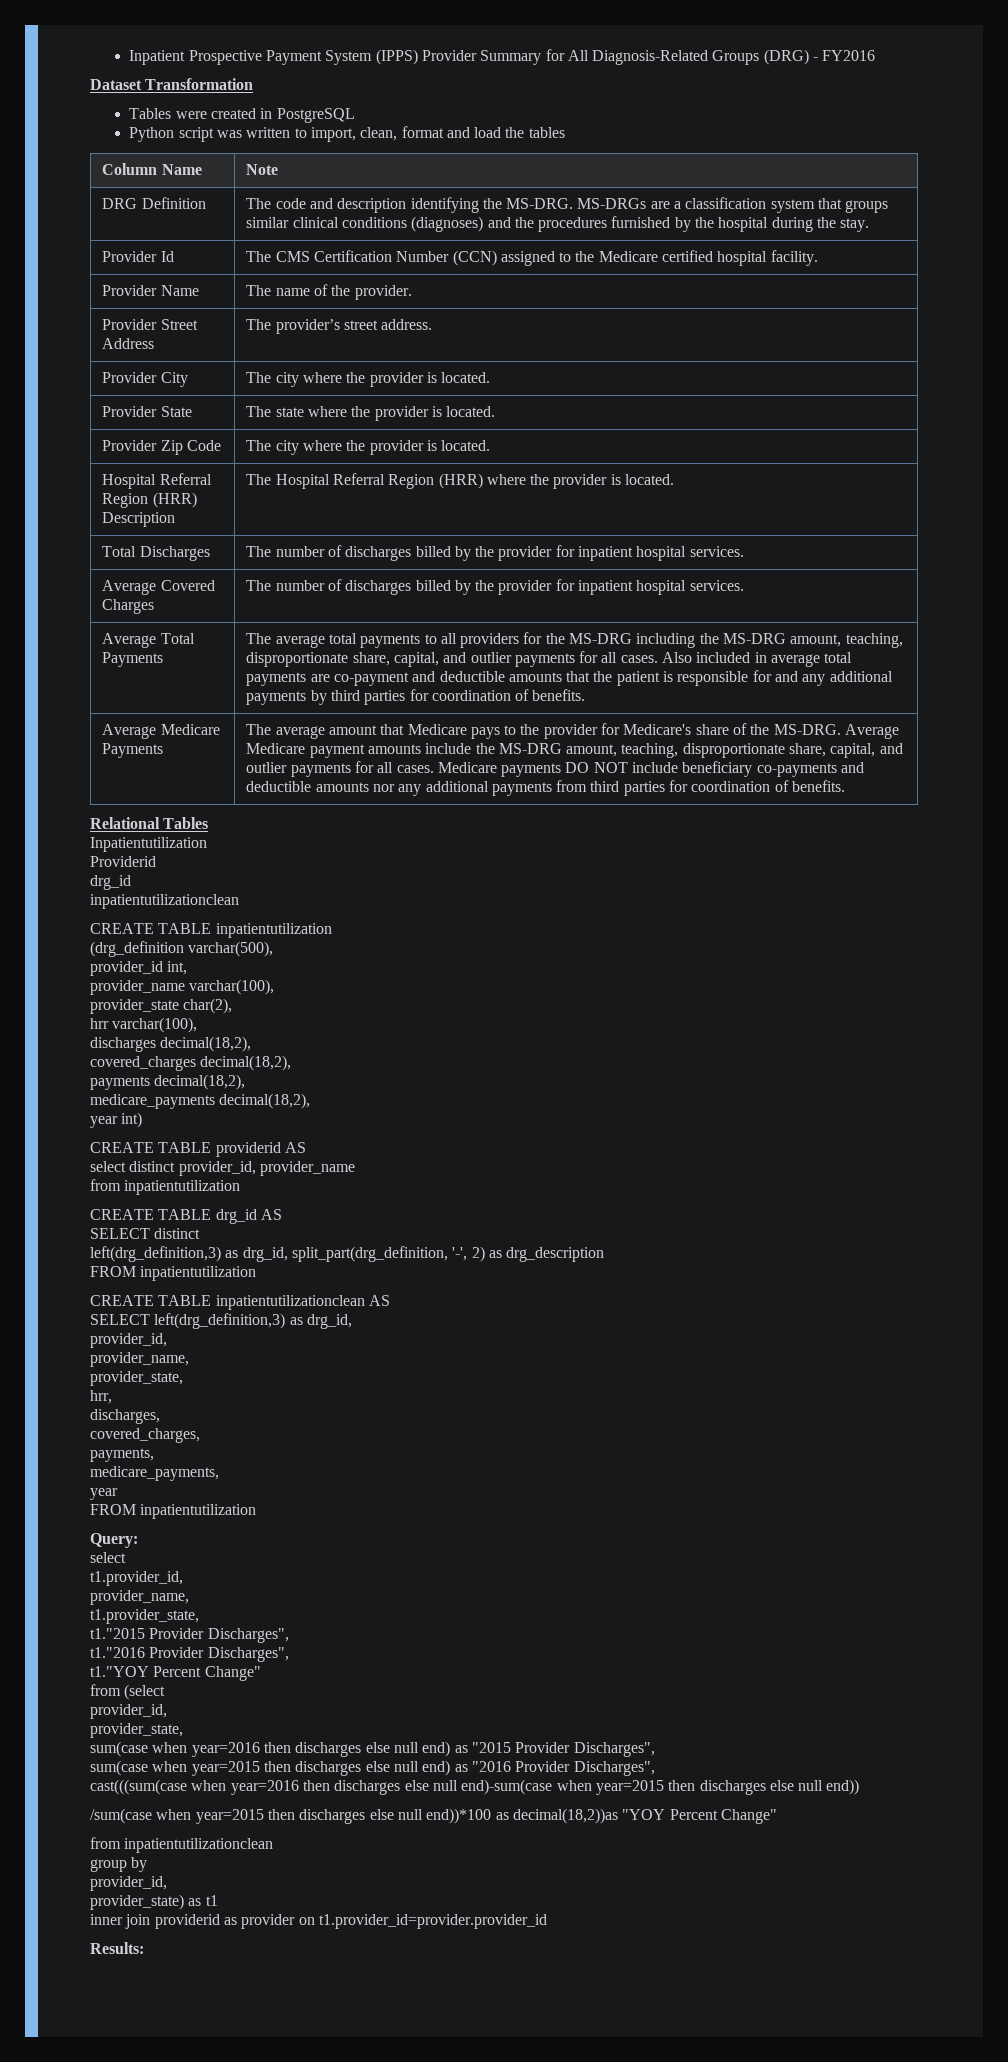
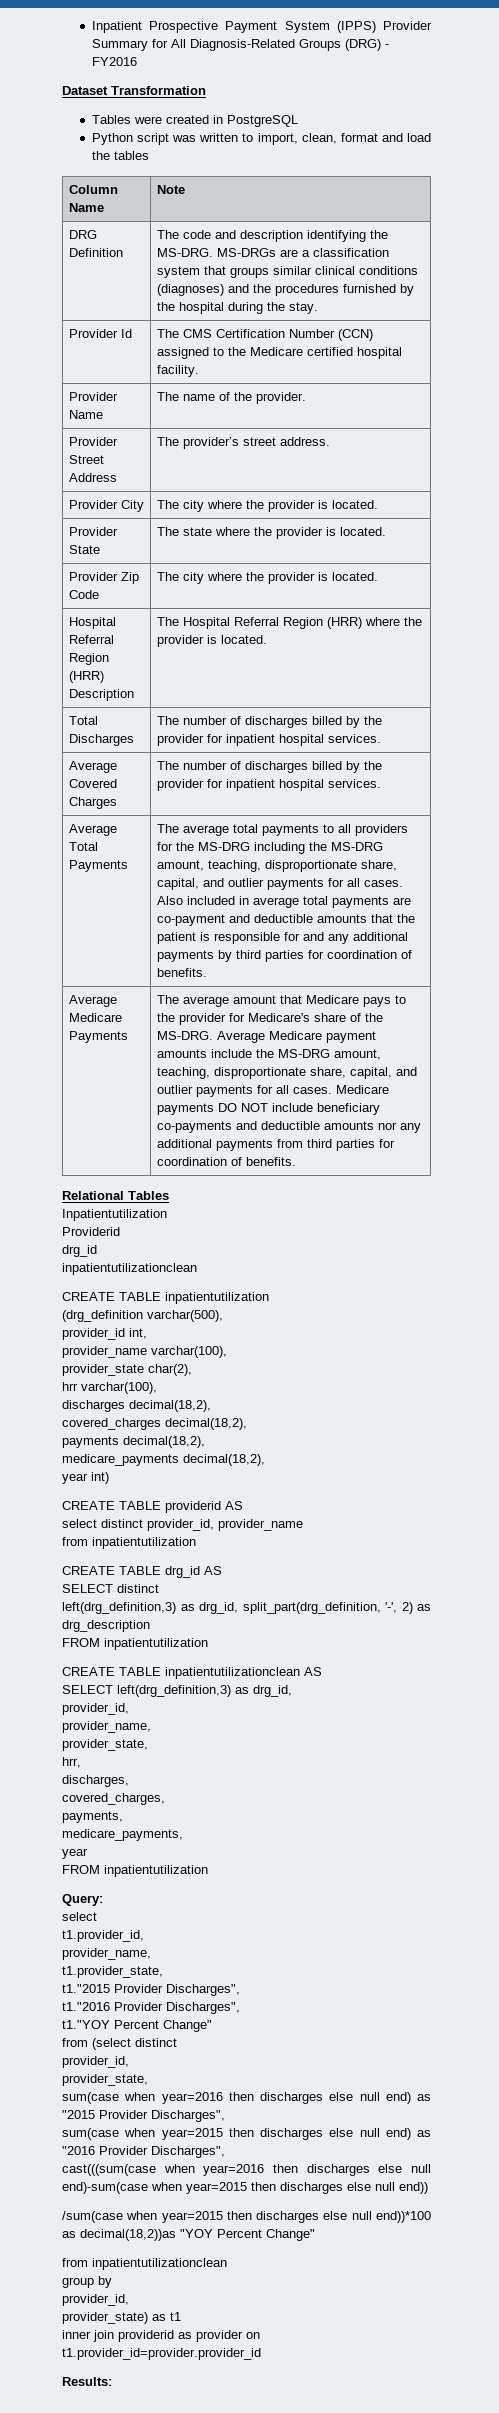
(166, 1692) none -> [135,2038,177,2047] distinct

